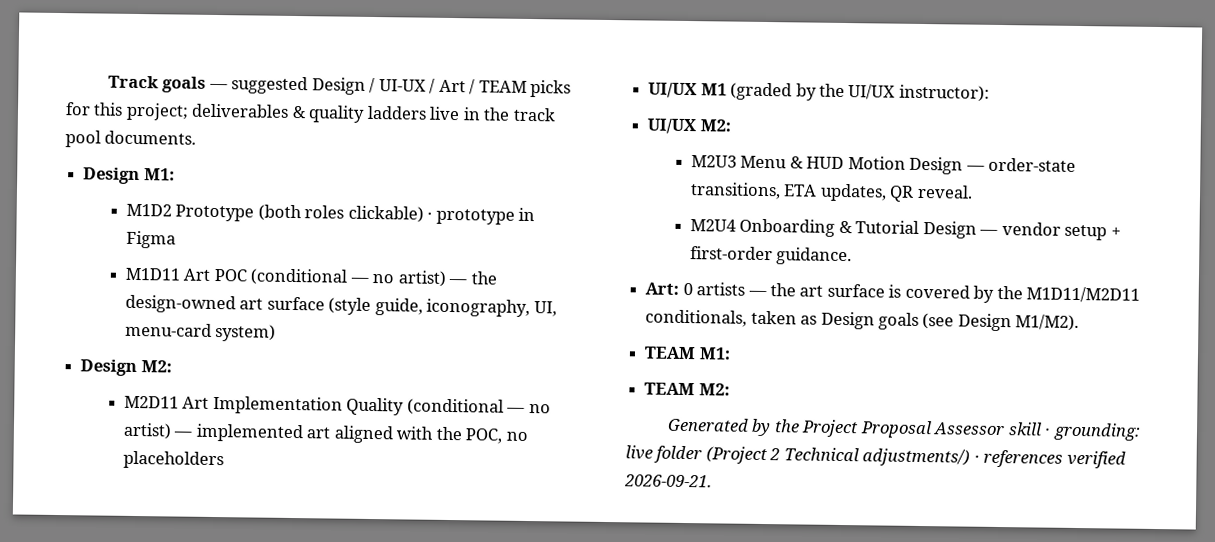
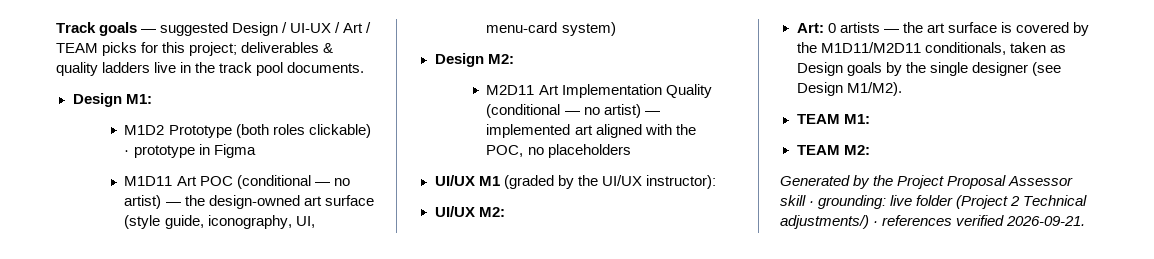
[690,155,1077,175] [689,182,973,202] [689,218,1121,241] [689,246,853,266] // M2U3 Menu & HUD Motion Design — order-state transitions, ETA updates, QR reveal. // M2U4 Onboarding & Tutorial Design — vendor setup + first-order guidance. -> (505, 212) none
(919, 321) none -> [885,62,1028,76] by the single designer

